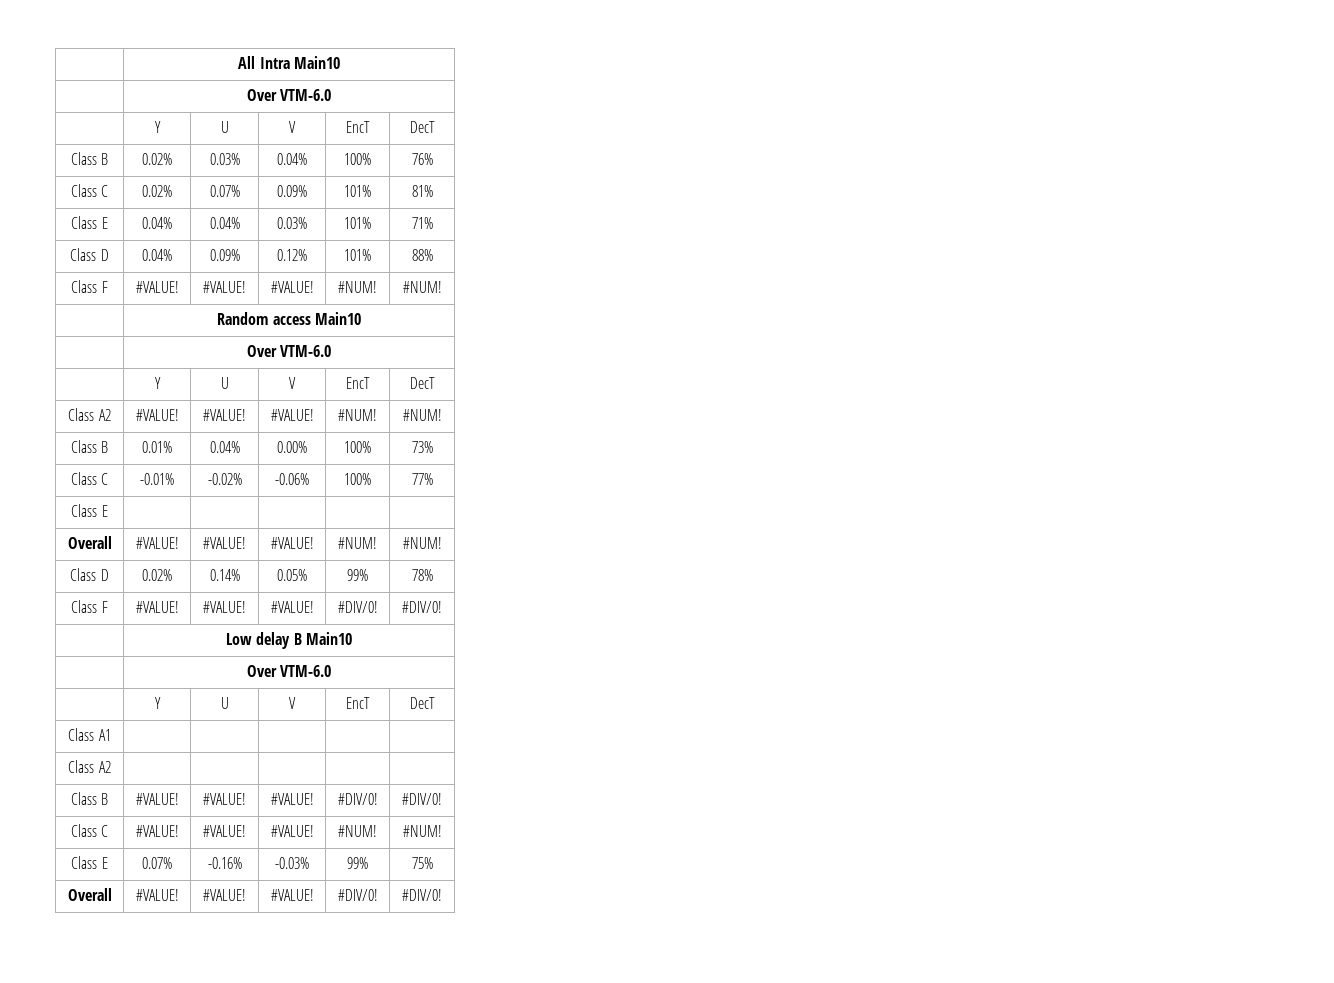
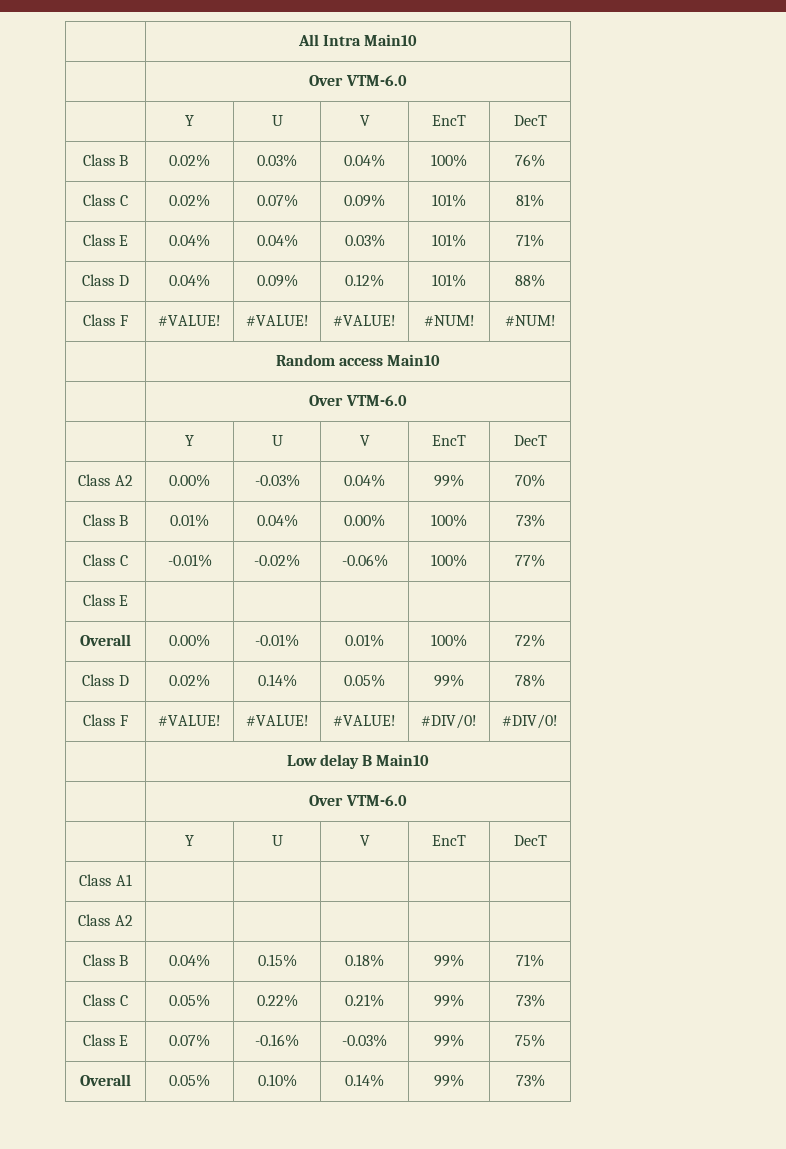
[135,409,179,421] [203,409,246,421] [270,409,314,421] [338,409,377,421] [402,409,442,421] #VALUE! | #VALUE! | #VALUE! | #NUM! | #NUM! -> [169,474,210,487] [254,474,300,487] [344,474,385,487] [434,474,464,487] [515,474,545,487] 0.00% | -0.03% | 0.04% | 99% | 70%
[135,537,179,549] [203,537,246,549] [270,537,314,549] [338,537,377,549] [402,537,442,549] #VALUE! | #VALUE! | #VALUE! | #NUM! | #NUM! -> [169,634,210,647] [255,634,299,647] [345,634,384,647] [431,634,467,647] [515,634,545,647] 0.00% | -0.01% | 0.01% | 100% | 72%
[135,793,179,805] [203,793,246,805] [270,793,314,805] [337,793,378,805] [402,793,442,805] [70,824,109,837] [135,825,179,837] [203,825,246,837] [270,825,314,837] [338,825,377,837] [402,825,442,837] #VALUE! | #VALUE! | #VALUE! | #DIV/0! | #DIV/0! // Class C | #VALUE! | #VALUE! | #VALUE! | #NUM! | #NUM! -> [169,954,210,967] [257,954,297,967] [345,954,384,967] [434,954,464,967] [516,954,544,967] [83,994,128,1006] [169,994,210,1007] [256,994,298,1007] [345,994,384,1007] [434,994,464,1007] [515,994,545,1007] 0.04% | 0.15% | 0.18% | 99% | 71% // Class C | 0.05% | 0.22% | 0.21% | 99% | 73%
[135,889,179,901] [203,889,246,901] [270,889,314,901] [337,889,378,901] [402,889,442,901] #VALUE! | #VALUE! | #VALUE! | #DIV/0! | #DIV/0! -> [169,1074,210,1087] [257,1074,297,1087] [345,1074,384,1087] [434,1074,464,1087] [515,1074,545,1087] 0.05% | 0.10% | 0.14% | 99% | 73%

